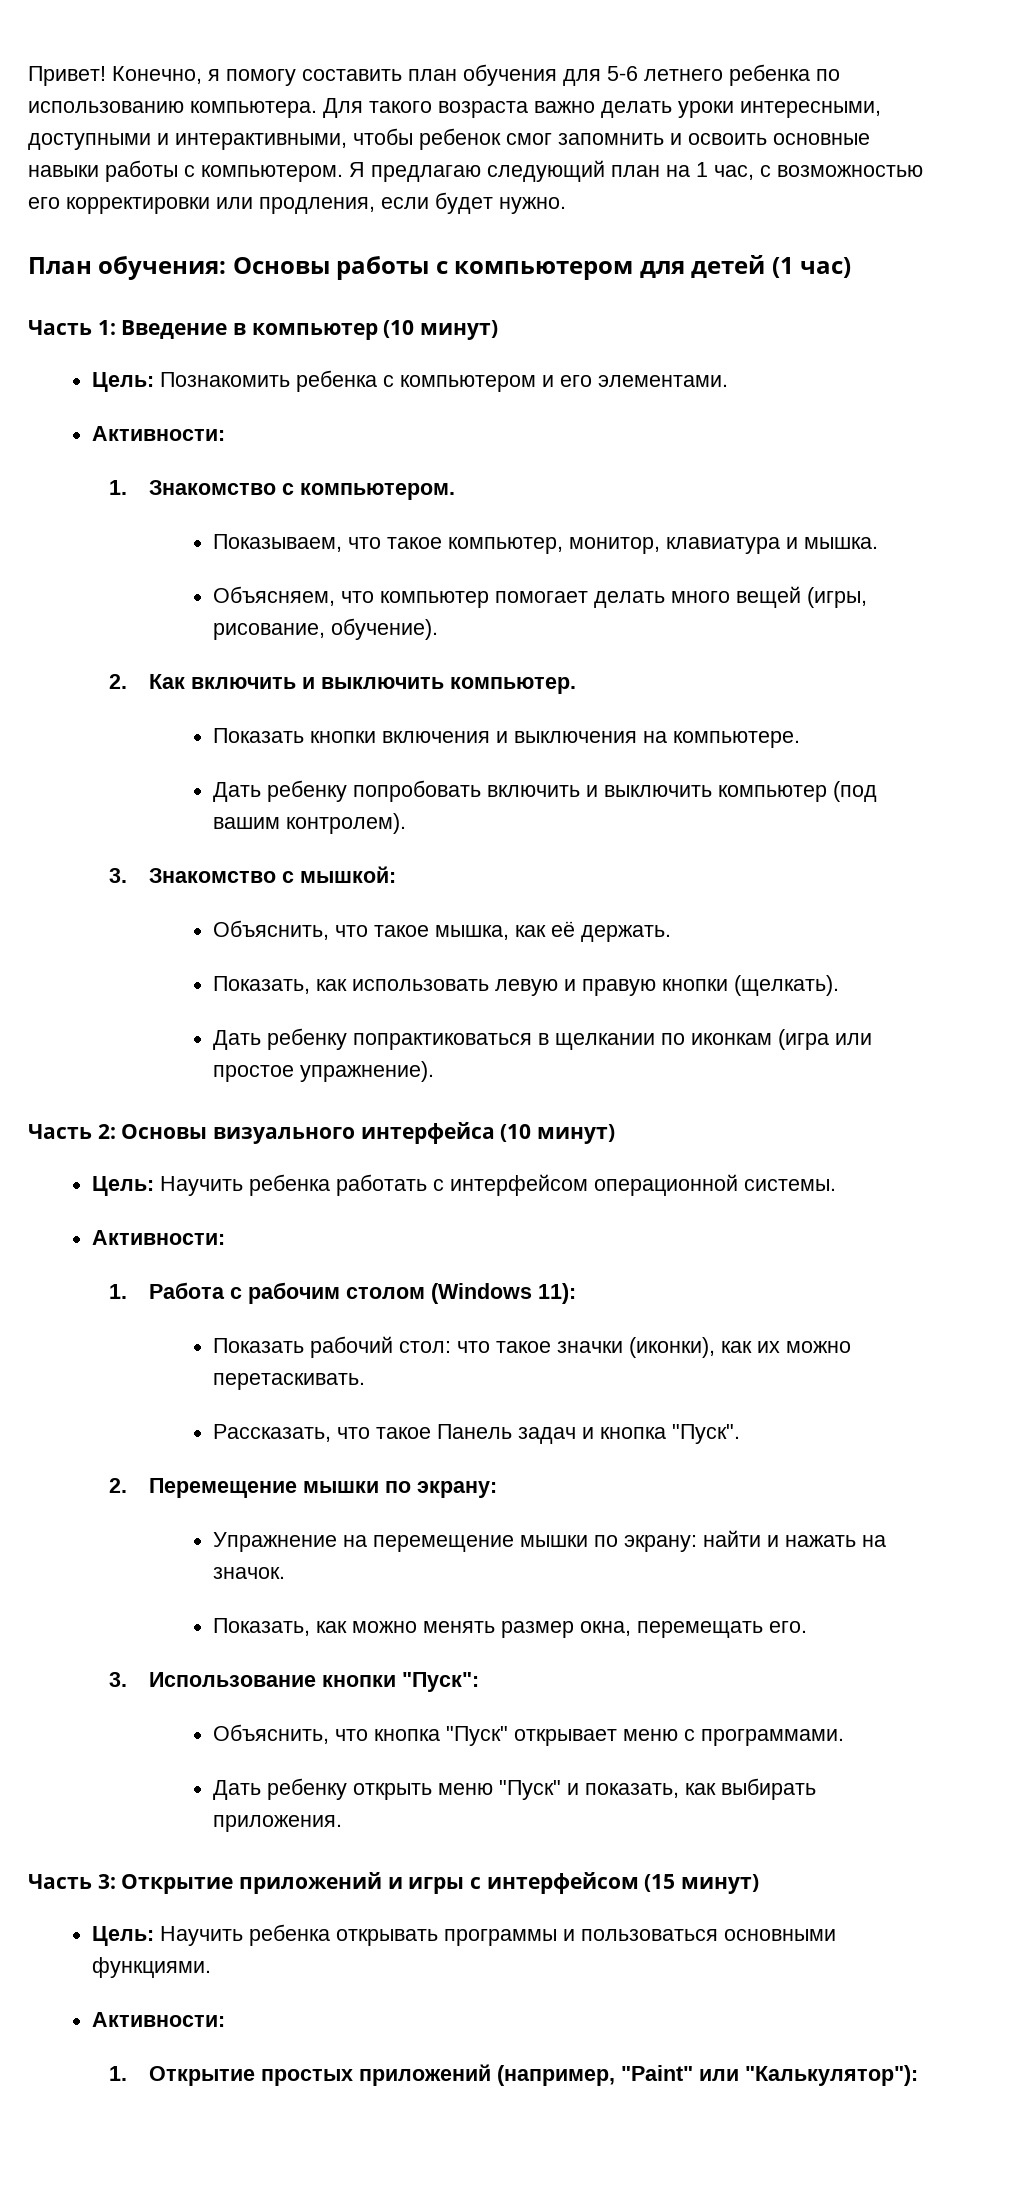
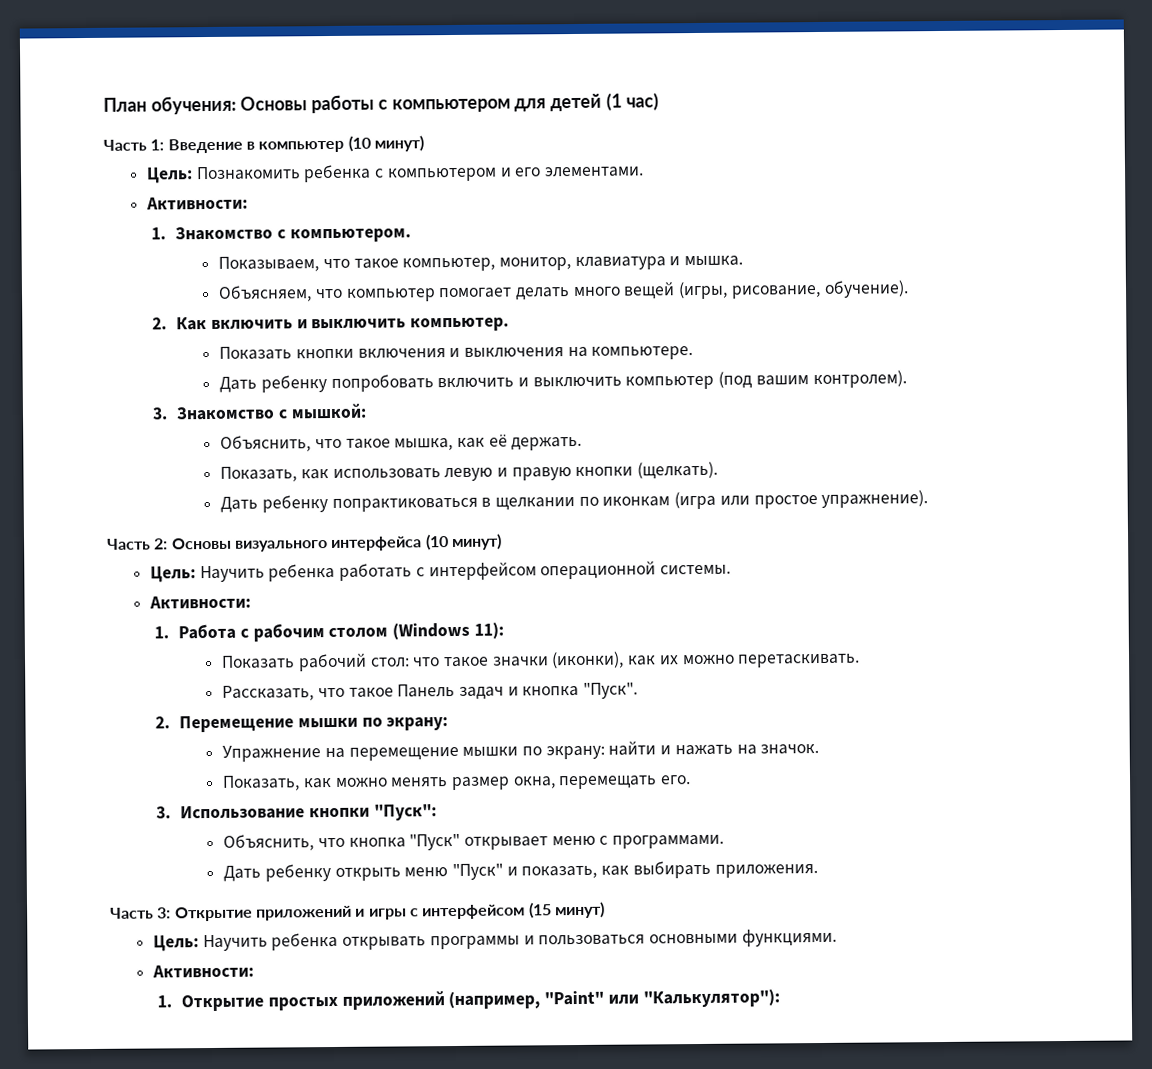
[28,64,840,86] [28,98,881,118] [28,128,870,150] [28,160,923,182] [28,192,566,214] Привет! Конечно, я помогу составить план обучения для 5-6 летнего ребенка по использованию компьютера. Для такого возраста важно делать уроки интересными, доступными и интерактивными, чтобы ребенок смог запомнить и освоить основные навыки работы с компьютером. Я предлагаю следующий план на 1 час, с возможностью его корректировки или продления, если будет нужно. // -> (103, 104) none

